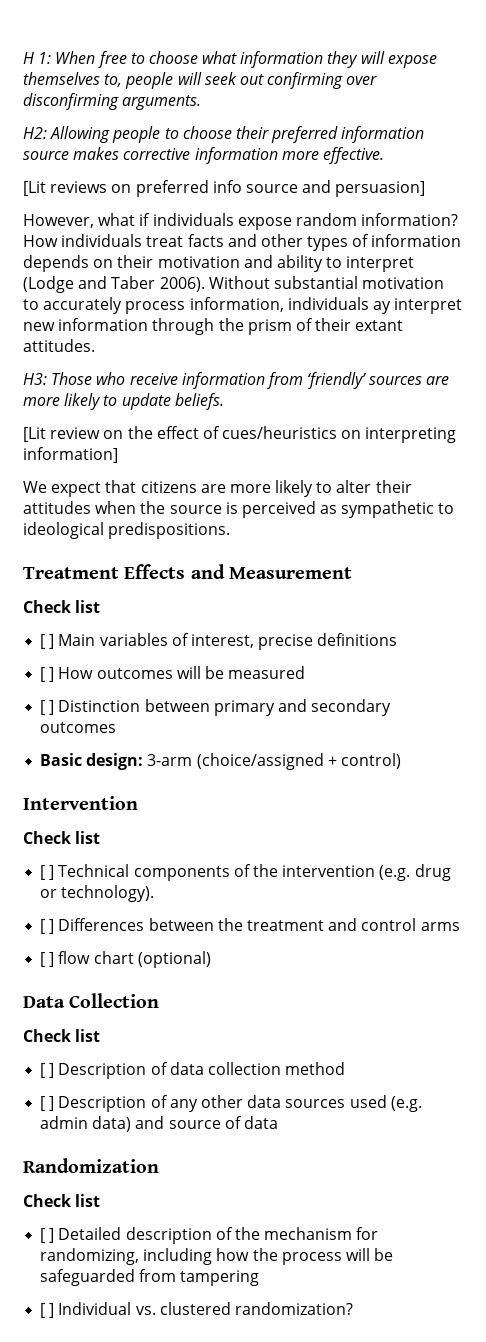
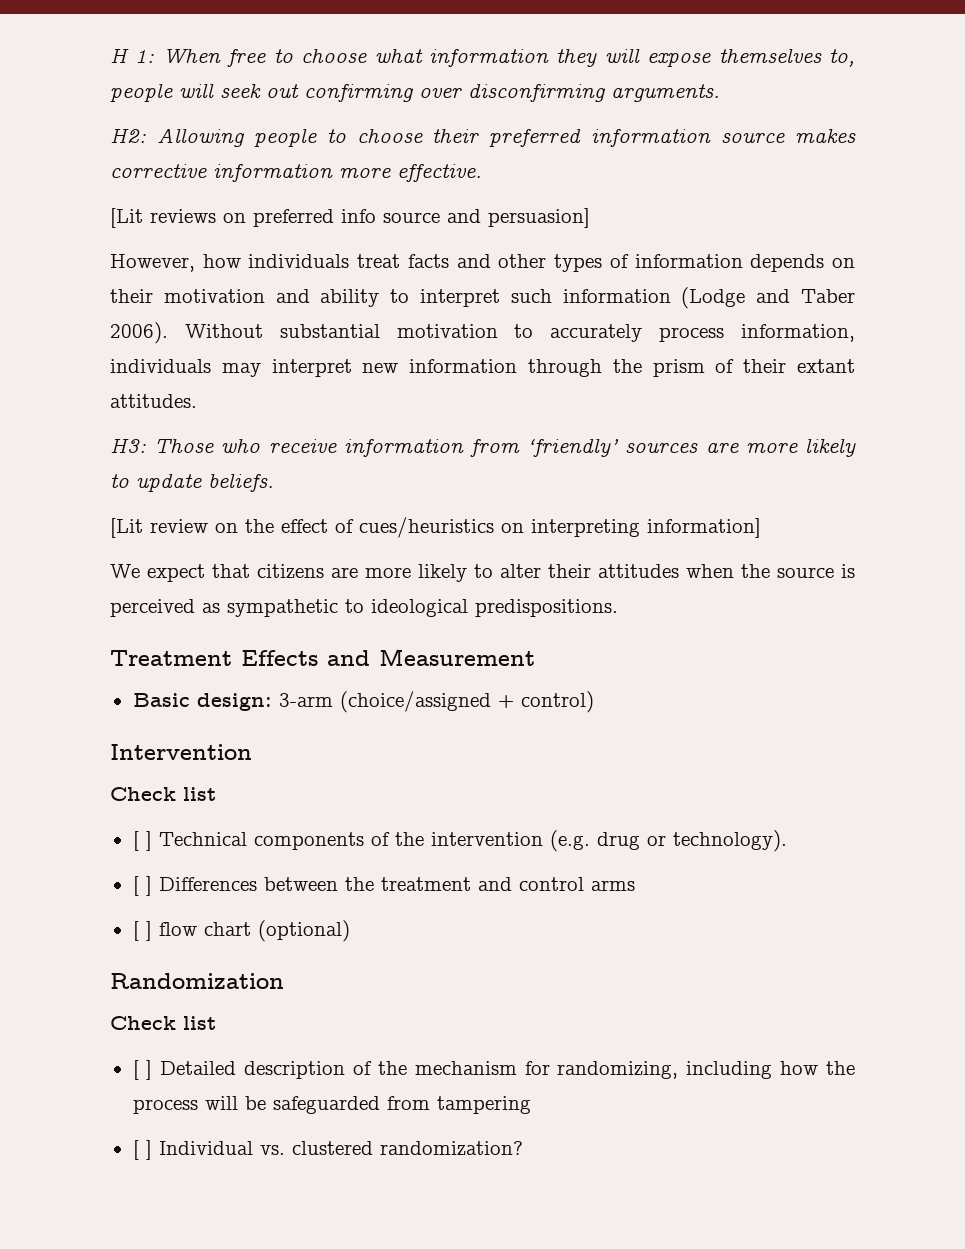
[98,213,459,230] [23,235,58,247] what if individuals expose random information? How -> [202,254,241,268] how
(415, 264) none -> [510,289,671,303] such information
[372,301,391,314] ay -> [221,363,261,377] may
[23,600,101,613] [40,633,398,650] [40,666,306,682] [40,699,392,716] [40,722,117,733] // Check list // [ ] Main variables of interest, precise definitions // [ ] How outcomes will be measured // [ ] Distinction between primary and secondary outcomes -> (535, 657) none
[23,993,160,1008] [23,1029,101,1042] [40,1062,346,1079] [40,1095,422,1112] [40,1116,278,1132] // Data Collection // Check list // [ ] Description of data collection method // [ ] Description of any other data sources used (e.g. admin data) and source of data -> (350, 931) none

